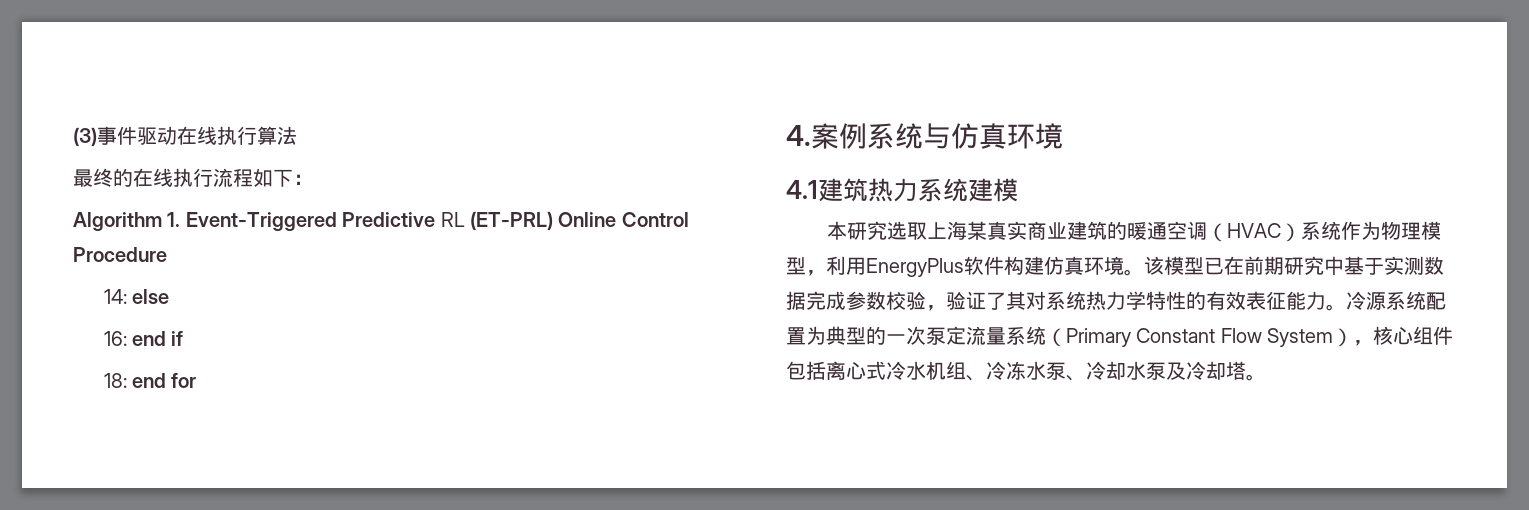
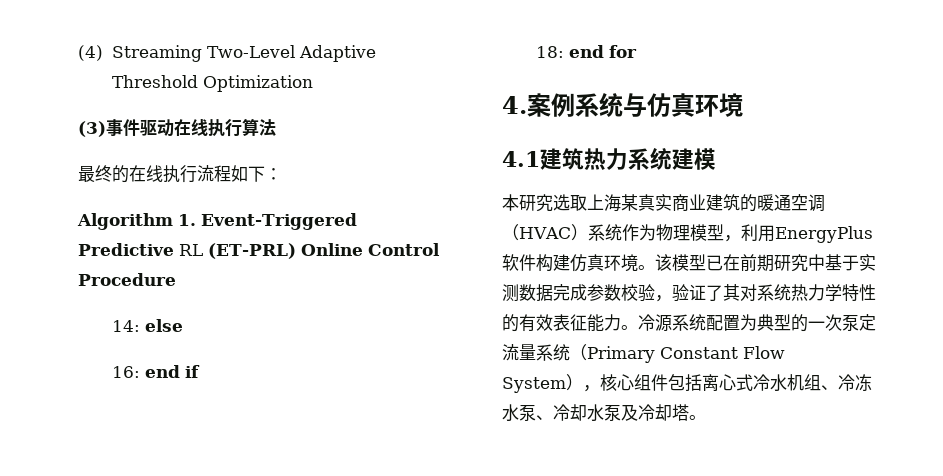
(73, 136) none -> [78,45,376,62] [111,75,313,92] (4) Streaming Two-Level Adaptive Threshold Optimization //

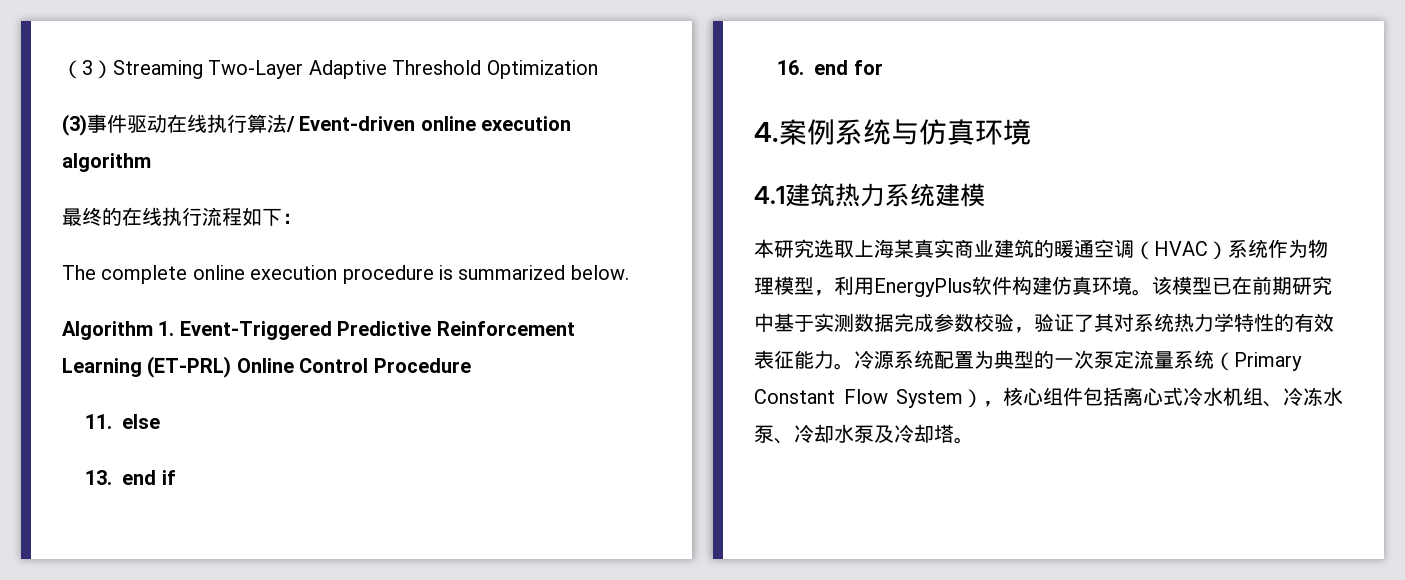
[78,45,295,62] (4) Streaming Two-Level -> [62,60,304,79] （3）Streaming Two-Layer
(276, 127) none -> [286,116,572,132] [62,153,151,172] / Event-driven online execution algorithm
(282, 174) none -> [62,265,629,284] // The complete online execution procedure is summarized below.
[179,244,203,256] RL -> [436,321,575,336] [62,358,142,377] Reinforcement Learning
[111,320,140,332] 14: -> [85,414,113,429] 11.
[111,366,140,378] 16: -> [85,470,113,485] 13.
[535,46,564,58] 18: -> [777,60,805,75] 16.

